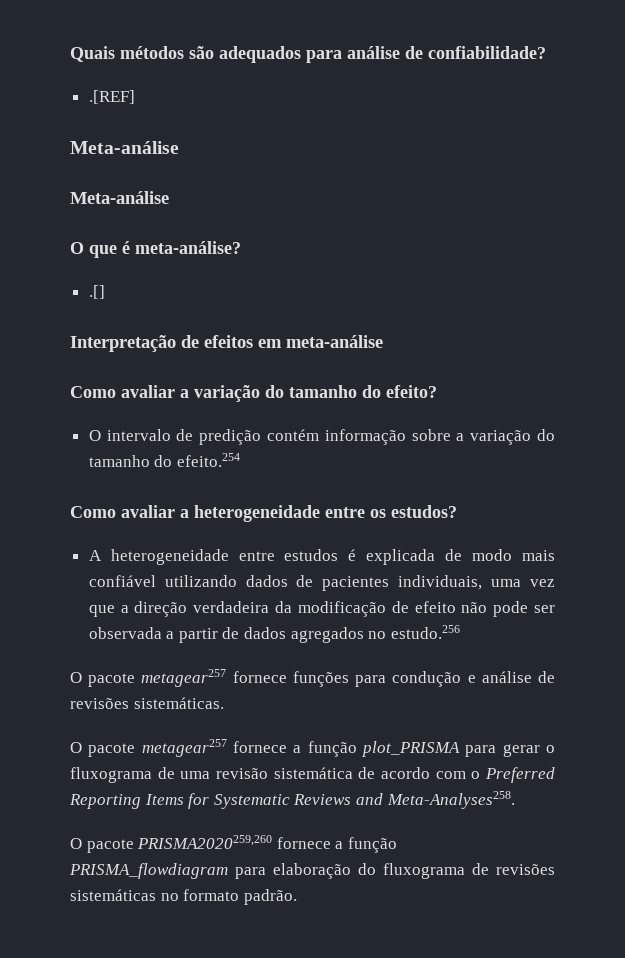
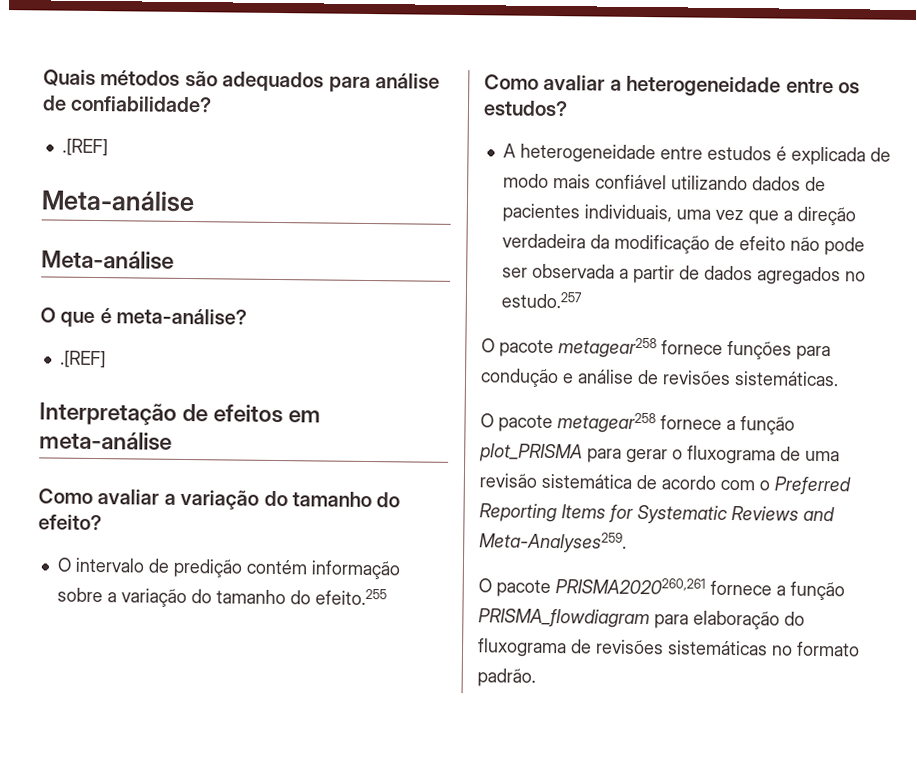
[88,285,105,299] .[] -> [59,350,106,369] .[REF]
[176,453,240,467] efeito.254 -> [314,588,387,606] efeito.255
[390,625,460,639] [70,669,227,687] estudo.256 // O pacote metagear257 -> [500,291,582,309] [481,337,657,359] estudo.257 // O pacote metagear258
[141,739,227,757] metagear257 -> [557,412,656,434] metagear258
[386,791,515,809] [70,835,273,853] Meta-Analyses258. // O pacote PRISMA2020259,260 -> [479,531,627,553] [478,577,706,598] Meta-Analyses259. // O pacote PRISMA2020260,261

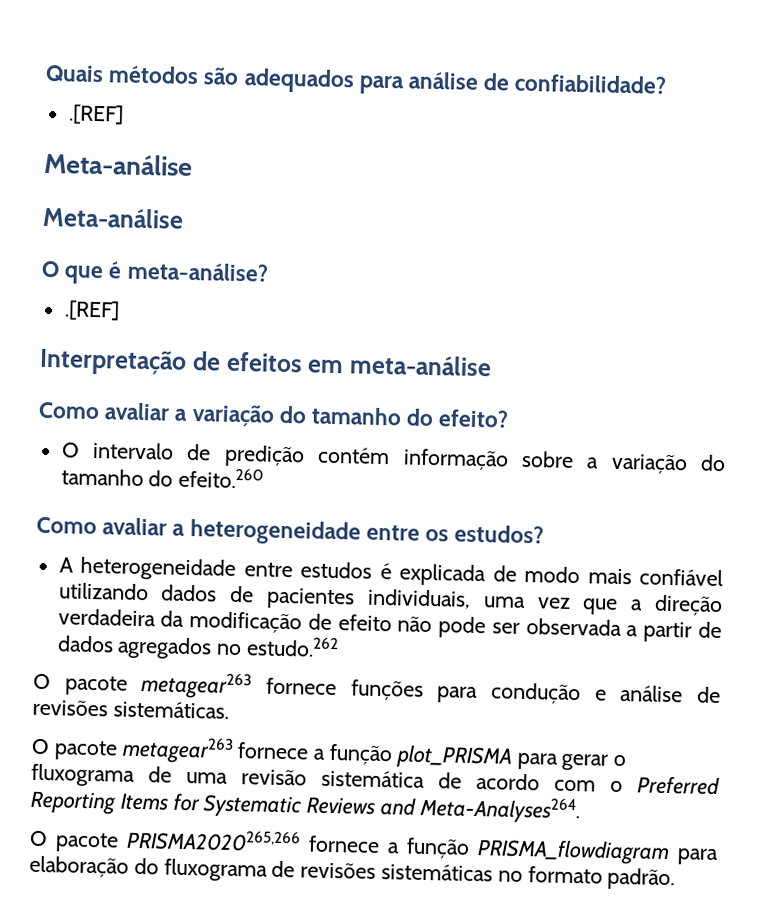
[314,588,387,606] efeito.255 -> [178,467,265,489] efeito.260
[500,291,582,309] [481,337,657,359] estudo.257 // O pacote metagear258 -> [246,636,340,658] [33,672,253,700] estudo.262 // O pacote metagear263
[557,412,656,434] metagear258 -> [121,736,234,764] metagear263
[479,531,627,553] [478,577,706,598] Meta-Analyses259. // O pacote PRISMA2020260,261 -> [418,795,581,825] [29,828,301,853] Meta-Analyses264. // O pacote PRISMA2020265,266

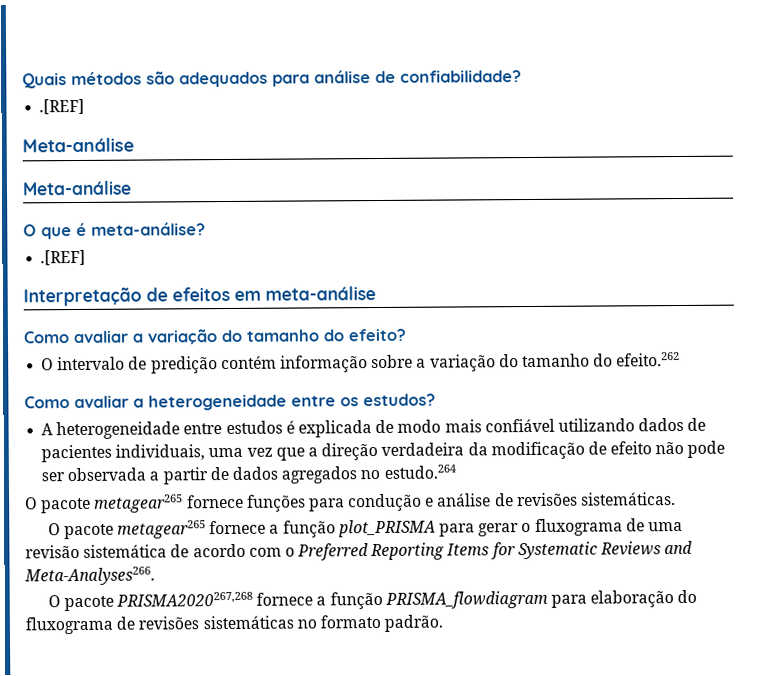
[178,467,265,489] efeito.260 -> [616,352,681,367] efeito.262
[246,636,340,658] [33,672,253,700] estudo.262 // O pacote metagear263 -> [383,464,456,479] [25,494,184,514] estudo.264 // O pacote metagear265
[121,736,234,764] metagear263 -> [117,520,207,539] metagear265
[418,795,581,825] [29,828,301,853] Meta-Analyses264. // O pacote PRISMA2020265,266 -> [24,566,155,586] [47,591,254,612] Meta-Analyses266. // O pacote PRISMA2020267,268

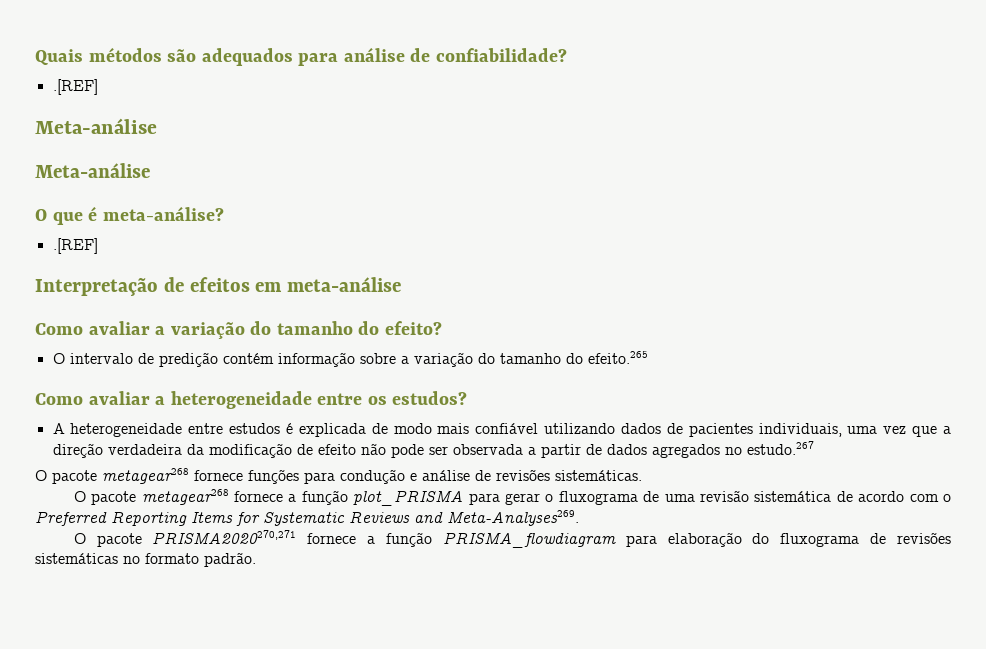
[616,352,681,367] efeito.262 -> [587,351,648,364] efeito.265
[383,464,456,479] [25,494,184,514] estudo.264 // O pacote metagear265 -> [746,441,814,455] [35,468,189,484] estudo.267 // O pacote metagear268
[117,520,207,539] metagear265 -> [141,489,229,505] metagear268
[24,566,155,586] [47,591,254,612] Meta-Analyses266. // O pacote PRISMA2020267,268 -> [447,510,579,526] [73,530,297,547] Meta-Analyses269. // O pacote PRISMA2020270,271

